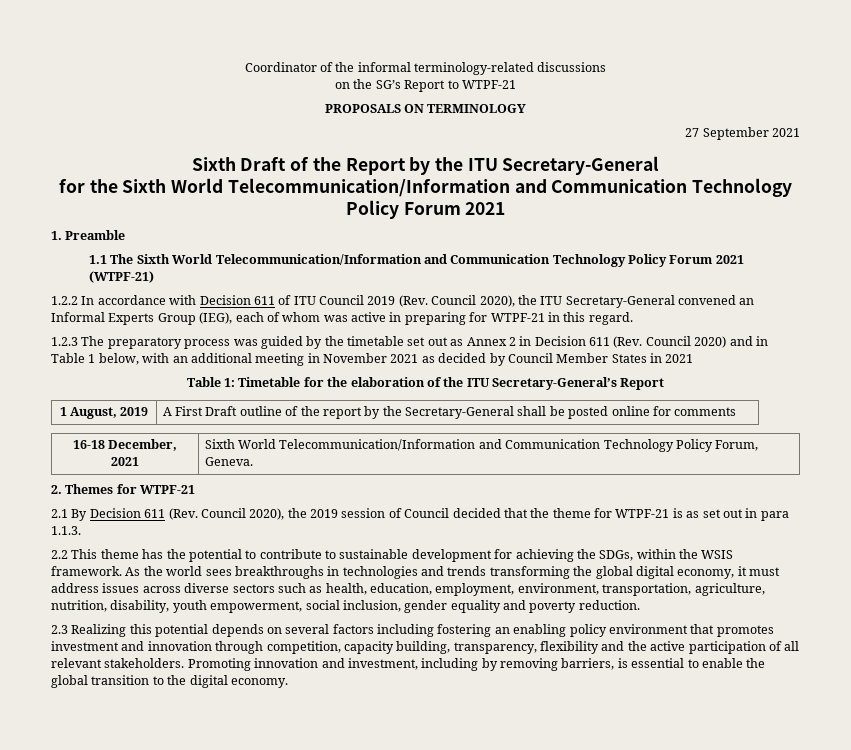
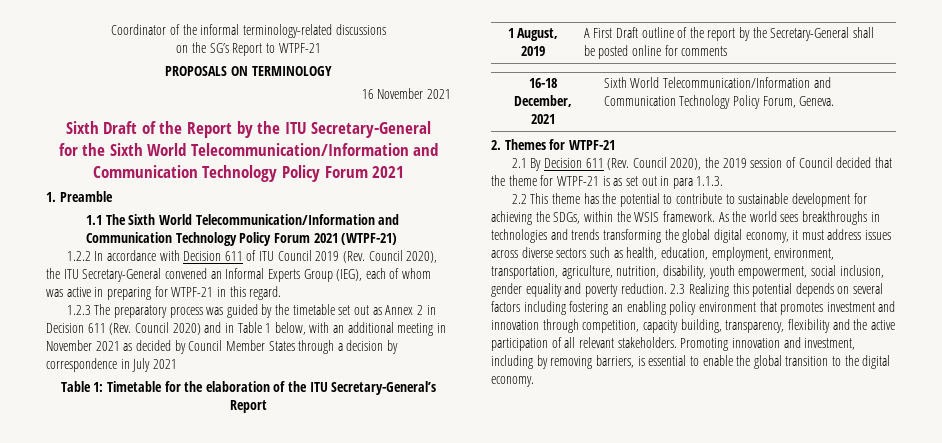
[685,127,769,140] 27 September -> [361,88,424,99] 16 November
[650,353,662,363] in -> [298,340,399,354] [46,358,151,372] through a decision by correspondence in July
(640, 605) // -> (667, 288) none

